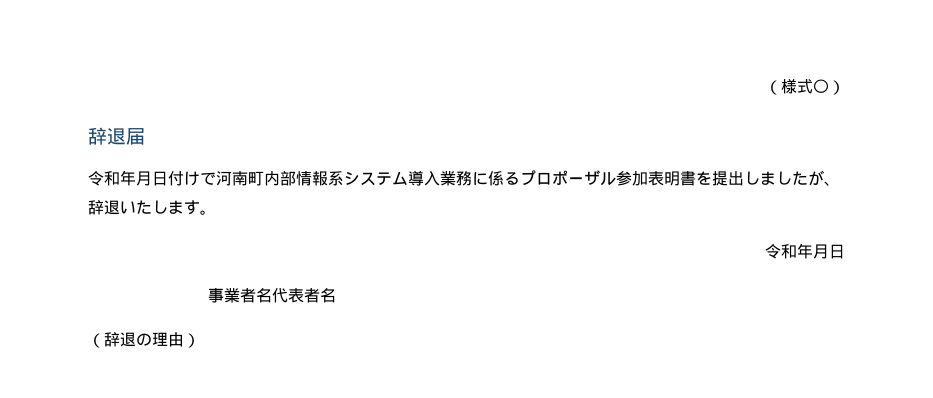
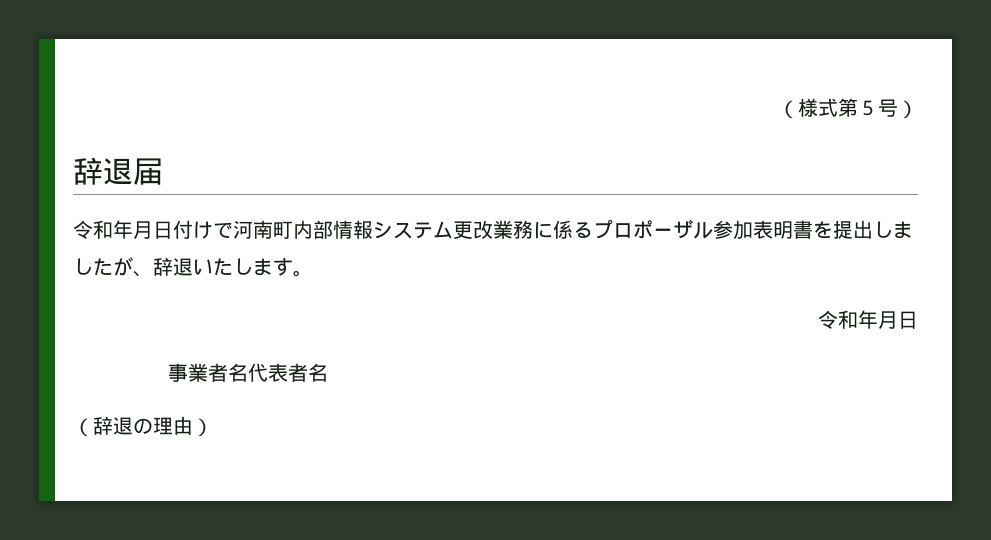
[813,79,829,93] 〇 -> [838,98,898,117] 第５号
[328,171,344,186] 系 -> (373, 229) none
[408,170,440,186] 導入 -> [453,220,493,239] 更改

